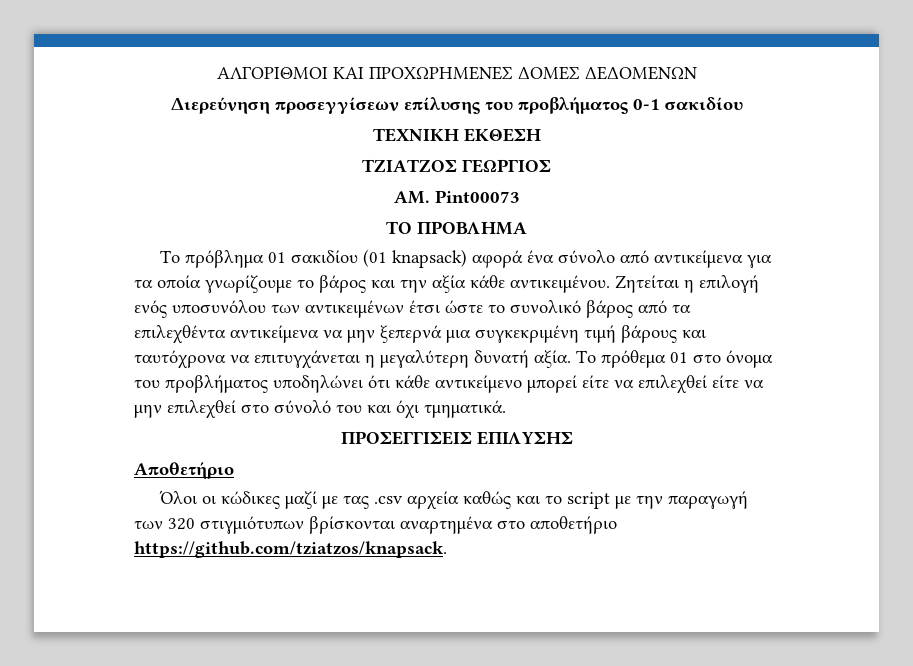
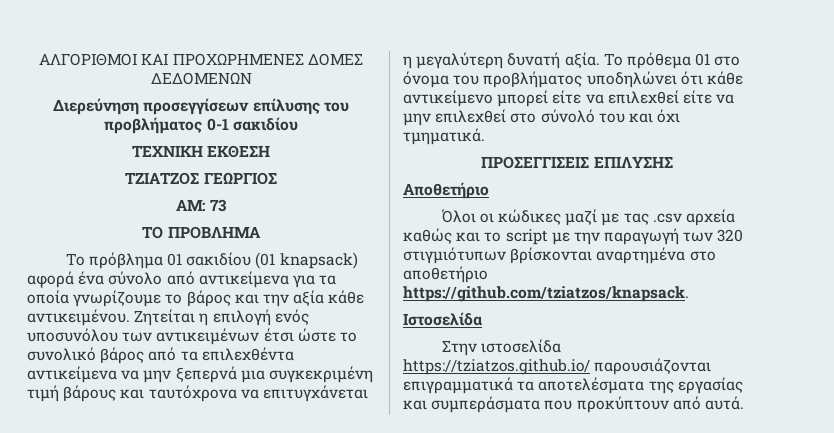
[393,190,520,204] ΑΜ. Pint00073 -> [176,199,227,212] ΑΜ: 73
(447, 549) none -> [403,312,482,326] [441,339,561,356] [403,358,712,375] [403,377,743,394] [403,396,744,413] // Ιστοσελίδα // Στην ιστοσελίδα https://tziatzos.github.io/ παρουσιάζονται επιγραμματικά τα αποτελέσματα της εργασίας και συμπεράσματα που προκύπτουν από αυτά.

